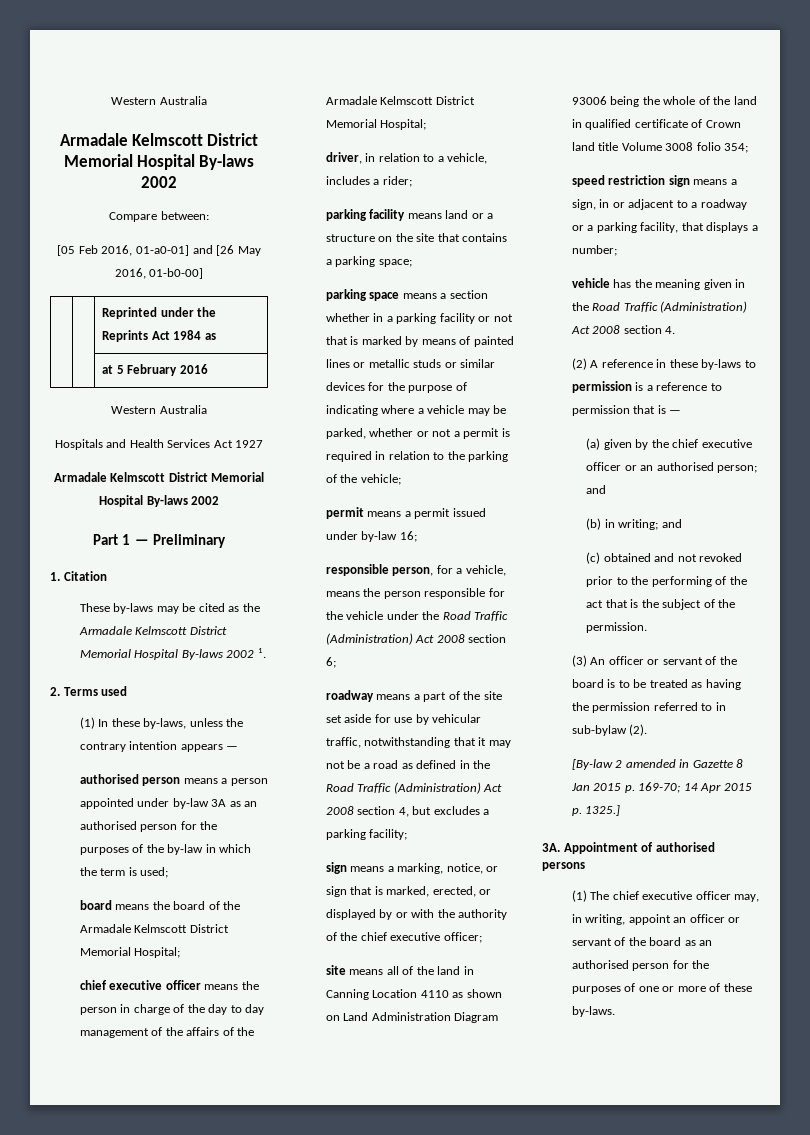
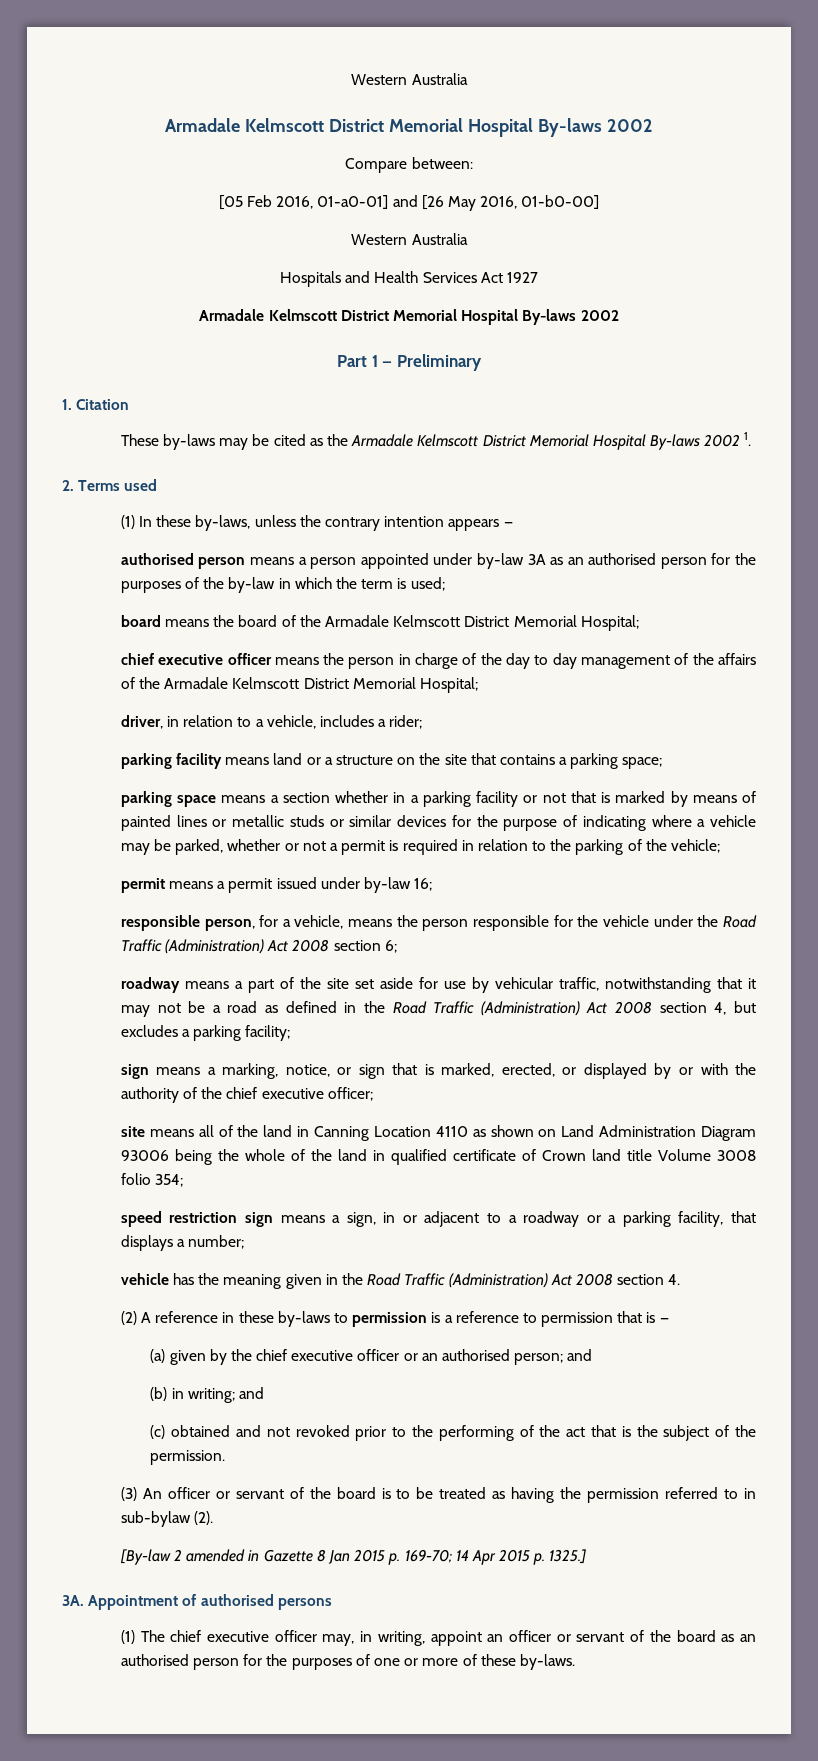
[101,307,217,319] [101,330,216,342] [101,364,208,376] // | | Reprinted under the Reprints Act 1984 as // | | at 5 February 2016 -> (600, 202) none

